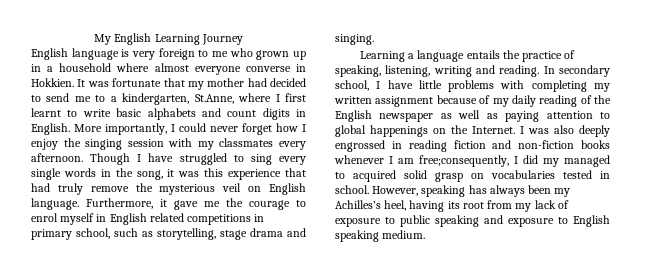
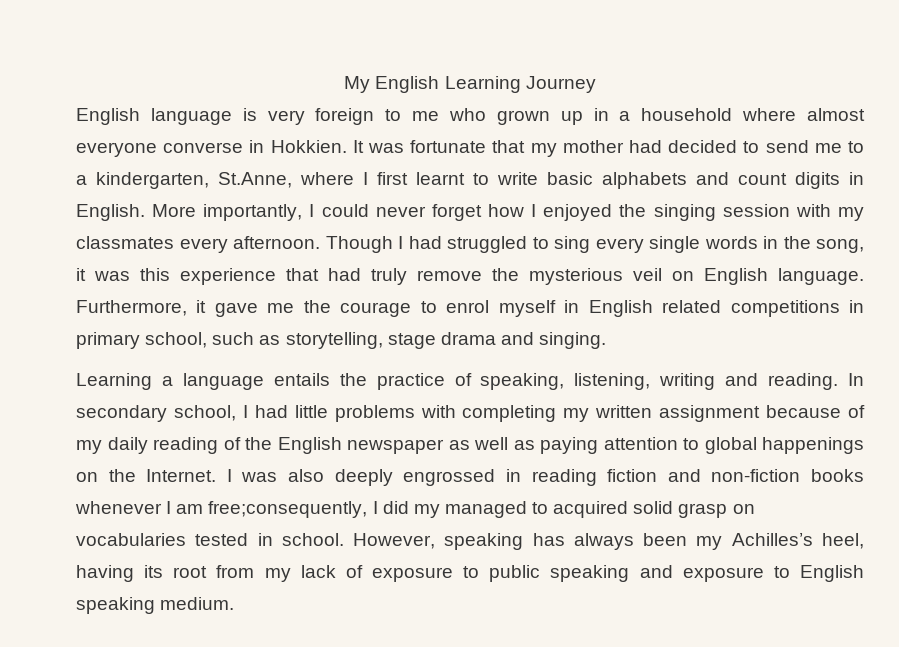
[31,139,58,150] enjoy -> [543,204,613,221] enjoyed
[148,153,174,162] have -> [408,236,442,249] had
[387,80,413,89] have -> [254,405,288,418] had

